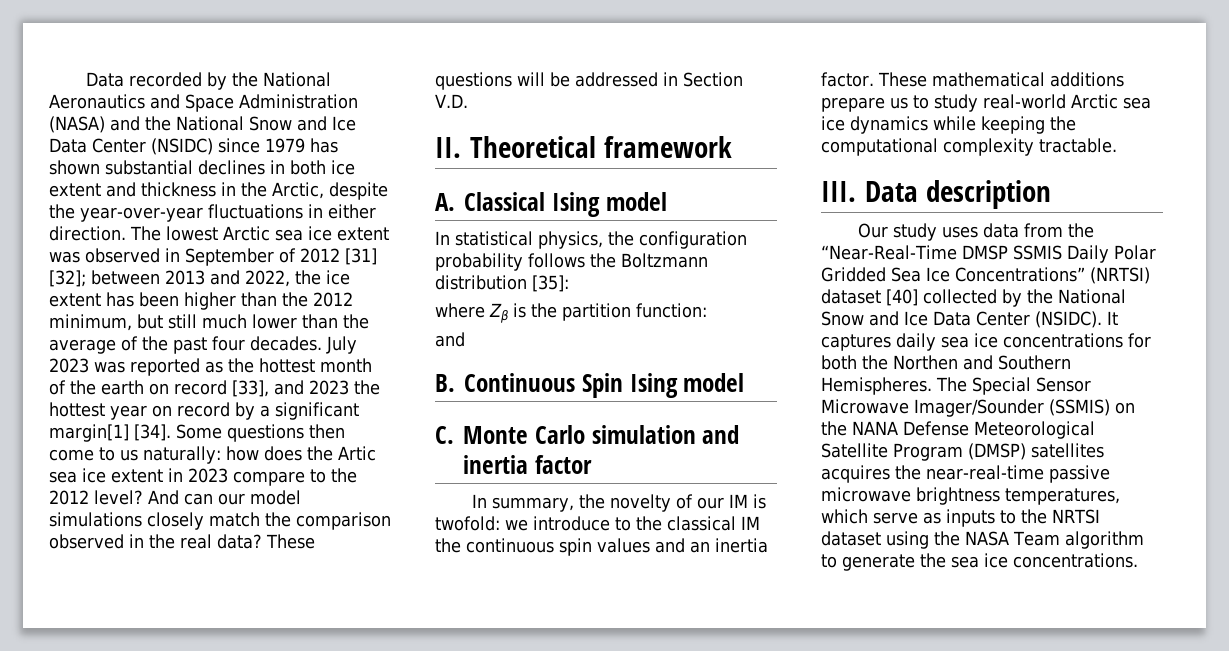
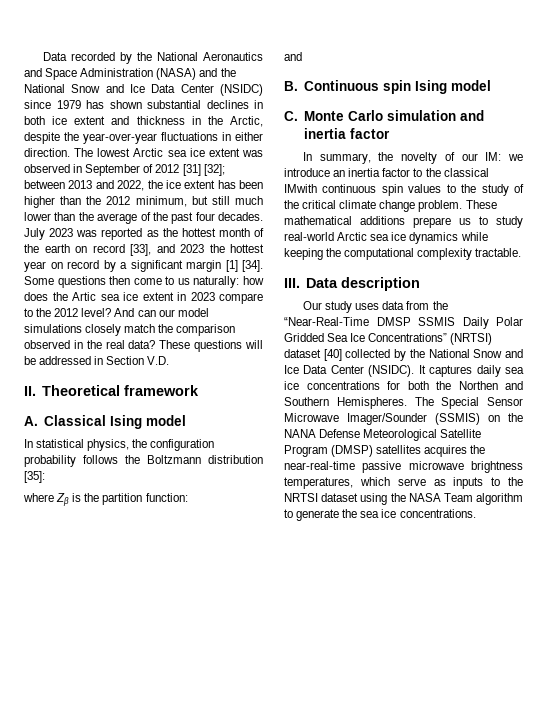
[49,424,129,442] margin[1] -> [186,260,238,272] margin [1]
[581,373,623,398] Spin -> [382,80,411,94] spin
[729,494,767,509] [435,516,610,531] IM is twofold: we introduce -> [485,152,523,161] [284,168,411,177] IM: we introduce an inertia factor
[741,516,760,530] [435,538,461,553] IM the -> [284,184,317,193] IMwith
[655,538,768,553] [821,72,874,87] and an inertia factor. -> [446,184,524,196] [284,200,463,212] to the study of the critical climate change problem.

